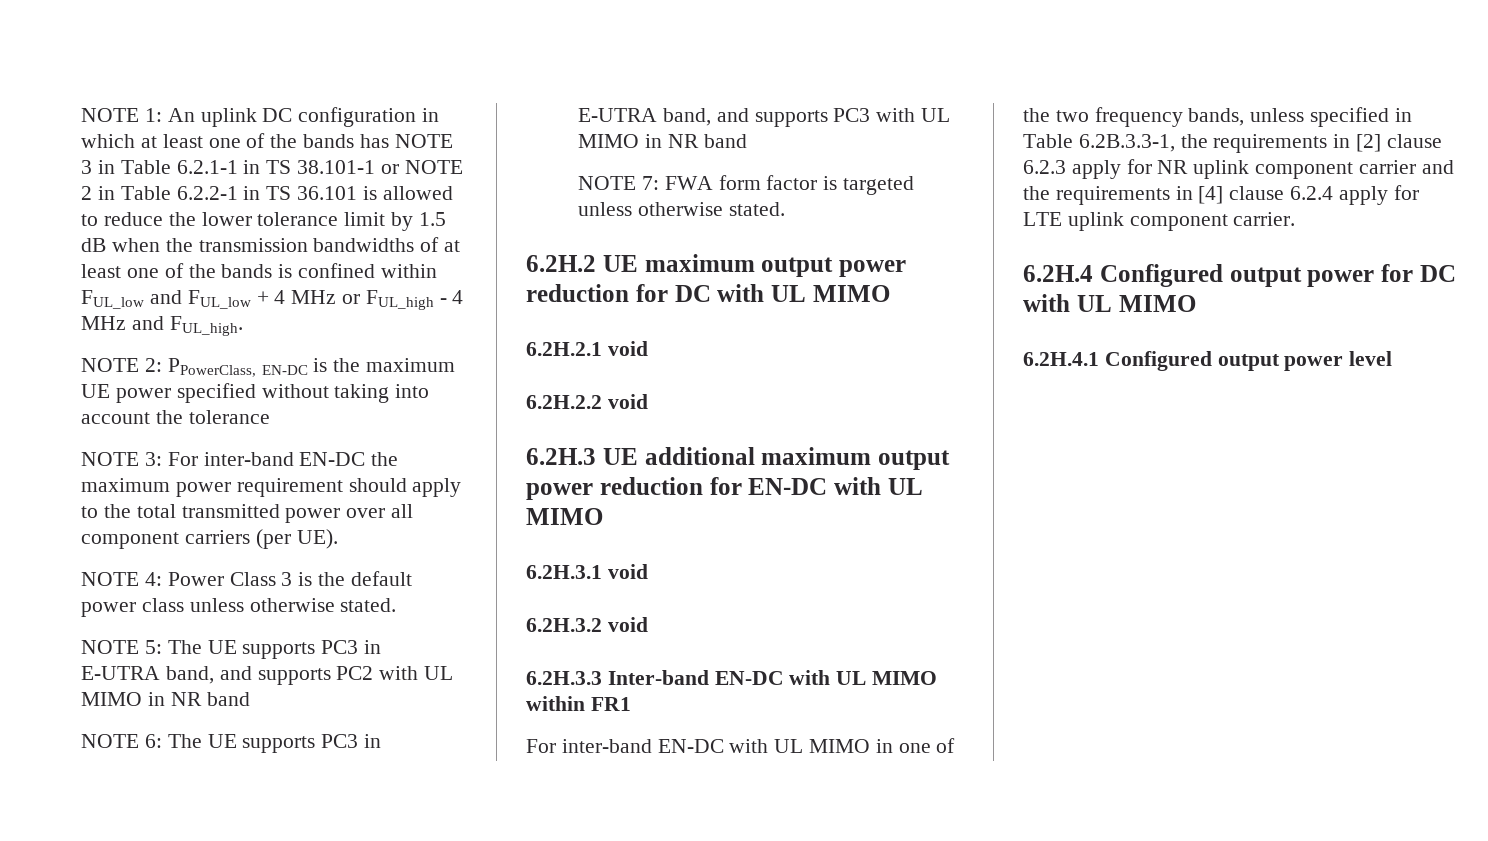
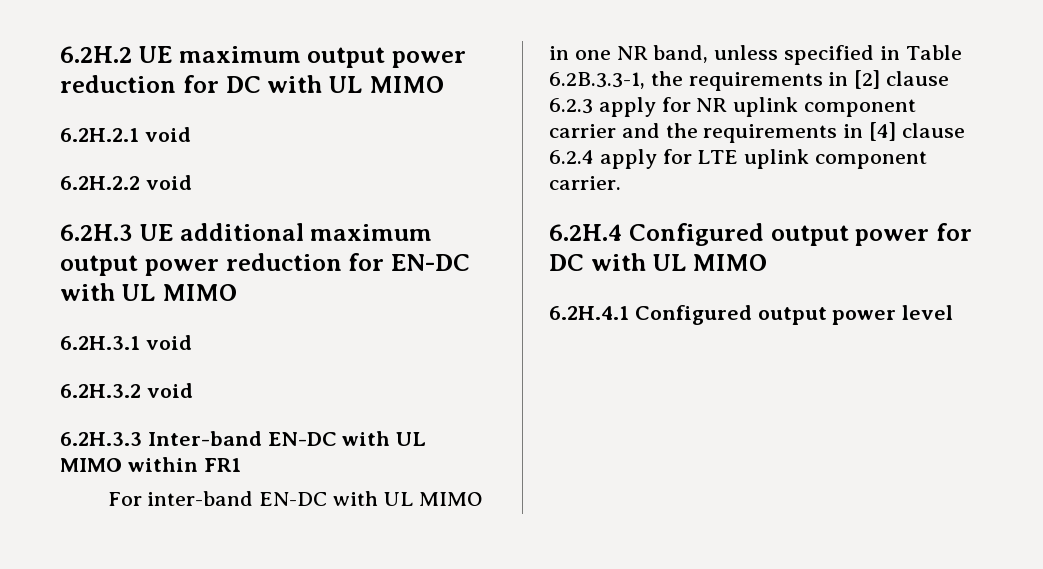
[81,107,439,127] [81,133,453,148] [81,160,463,174] [81,186,453,200] [81,212,446,231] [81,237,460,252] [81,263,437,278] [81,290,464,310] [81,316,243,336] [81,358,455,377] [81,383,430,403] [81,410,270,424] [81,452,399,466] [81,478,462,497] [81,504,413,523] [81,529,338,549] [81,571,412,586] [81,598,397,617] [81,640,381,659] [81,666,453,685] [81,692,250,706] [81,734,381,753] [578,108,950,127] [578,134,747,148] [578,175,914,195] [578,202,785,216] NOTE 1: An uplink DC configuration in which at least one of the bands has NOTE 3 in Table 6.2.1-1 in TS 38.101-1 or NOTE 2 in Table 6.2.2-1 in TS 36.101 is allowed to reduce the lower tolerance limit by 1.5 dB when the transmission bandwidths of at least one of the bands is confined within FUL_low and FUL_low + 4 MHz or FUL_high - 4 MHz and FUL_high. // NOTE 2: PPowerClass, EN-DC is the maximum UE power specified without taking into account the tolerance // NOTE 3: For inter-band EN-DC the maximum power requirement should apply to the total transmitted power over all component carriers (per UE). // NOTE 4: Power Class 3 is the default power class unless otherwise stated. // NOTE 5: The UE supports PC3 in E-UTRA band, and supports PC2 with UL MIMO in NR band // NOTE 6: The UE supports PC3 in E-UTRA band, and supports PC3 with UL MIMO in NR band // NOTE 7: FWA form factor is targeted unless otherwise stated. // -> (60, 54) none
[936,738,956,753] [1023,107,1245,127] of the two frequency bands, -> [616,45,709,63] NR band,

